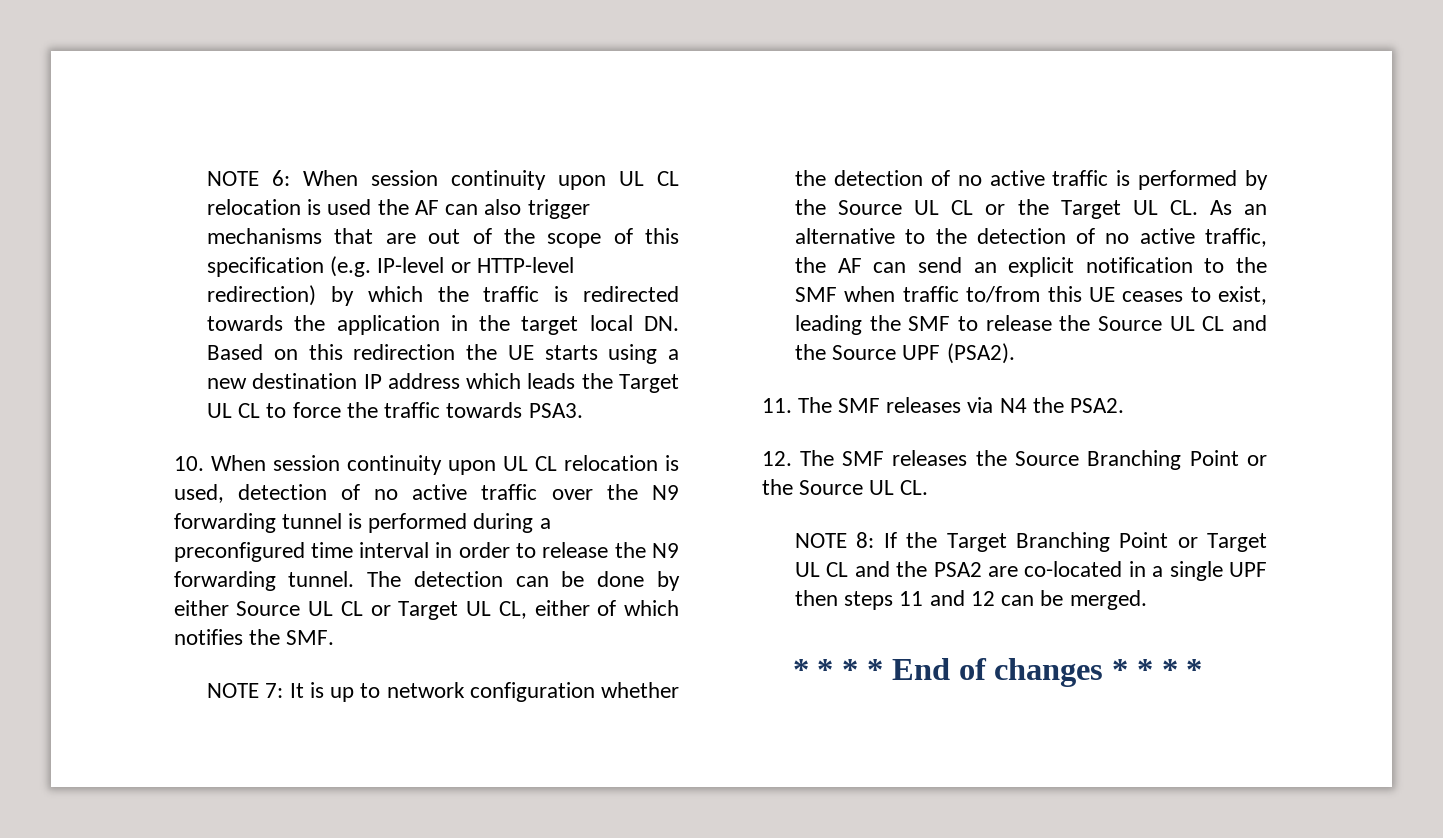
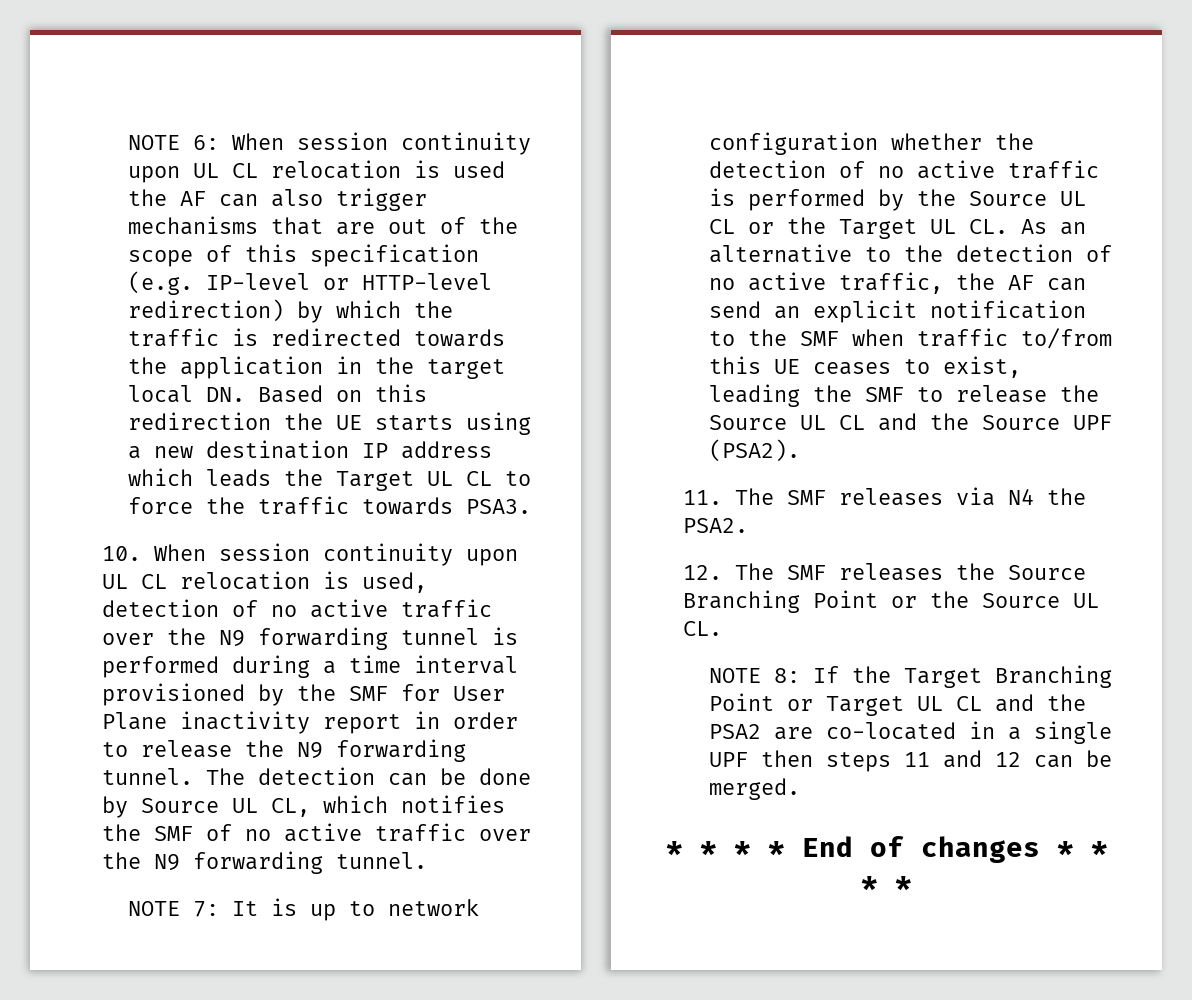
[173,542,305,562] preconfigured -> (337, 667) none
(430, 550) none -> [102,683,506,706] [102,711,402,734] provisioned by the SMF for User Plane inactivity report
[173,600,680,620] [173,629,334,645] either Source UL CL or Target UL CL, either of which notifies the SMF. -> [141,795,506,817] [102,823,532,842] [102,851,428,874] Source UL CL, which notifies the SMF of no active traffic over the N9 forwarding tunnel.

